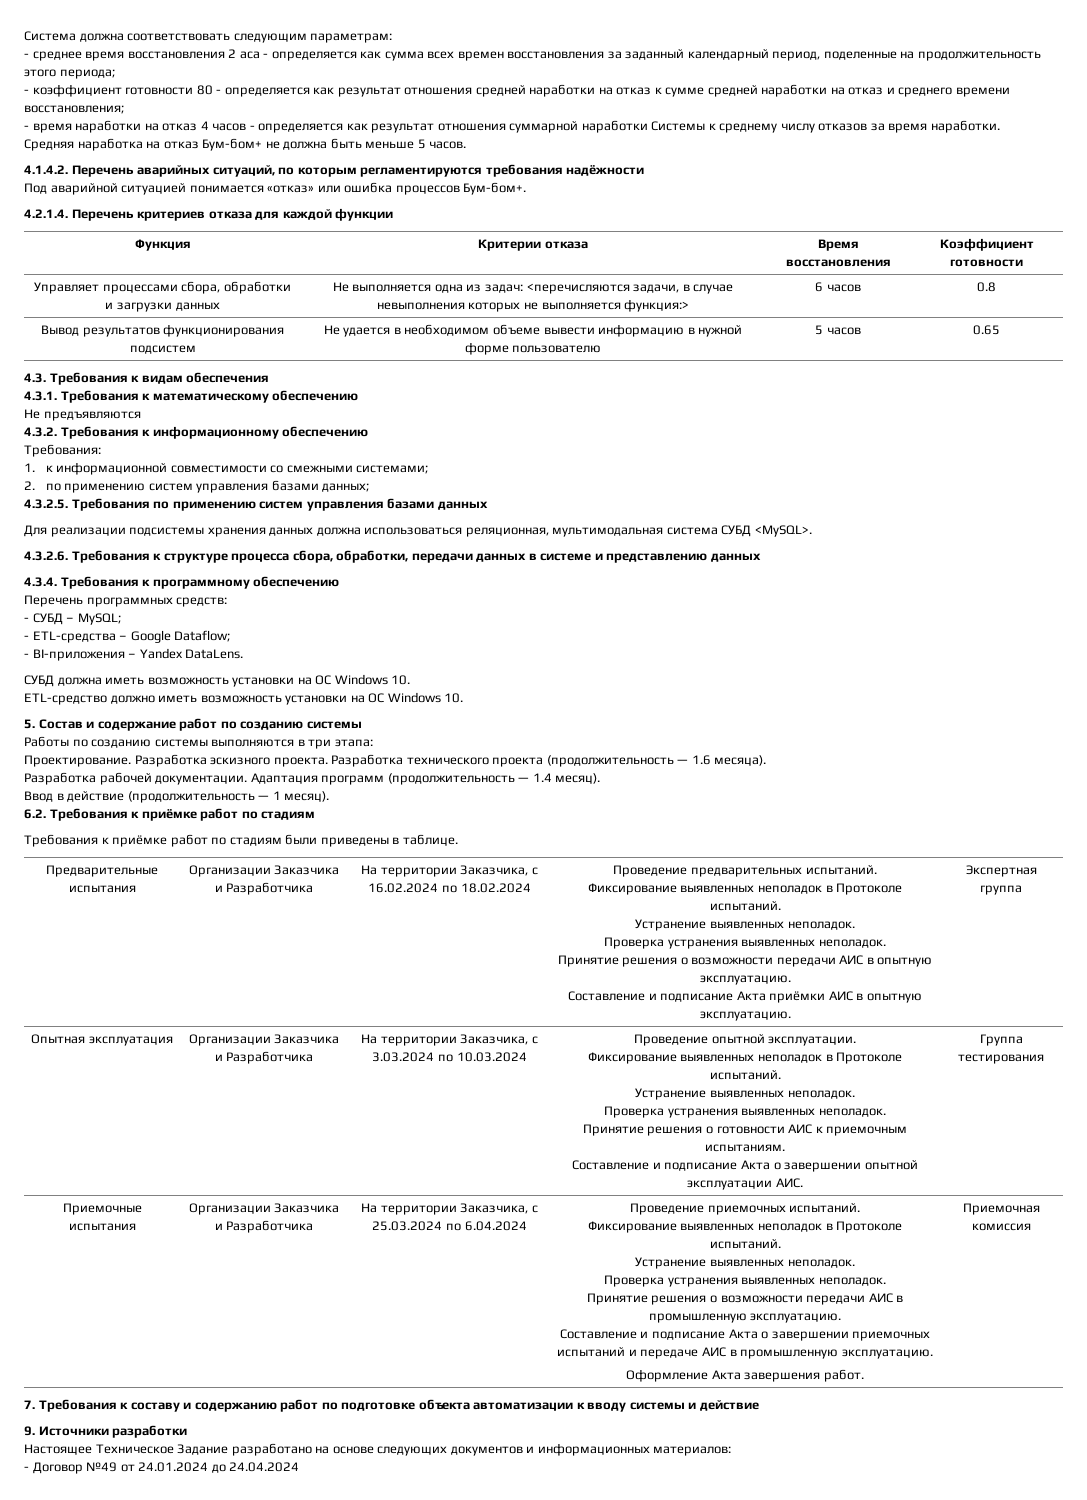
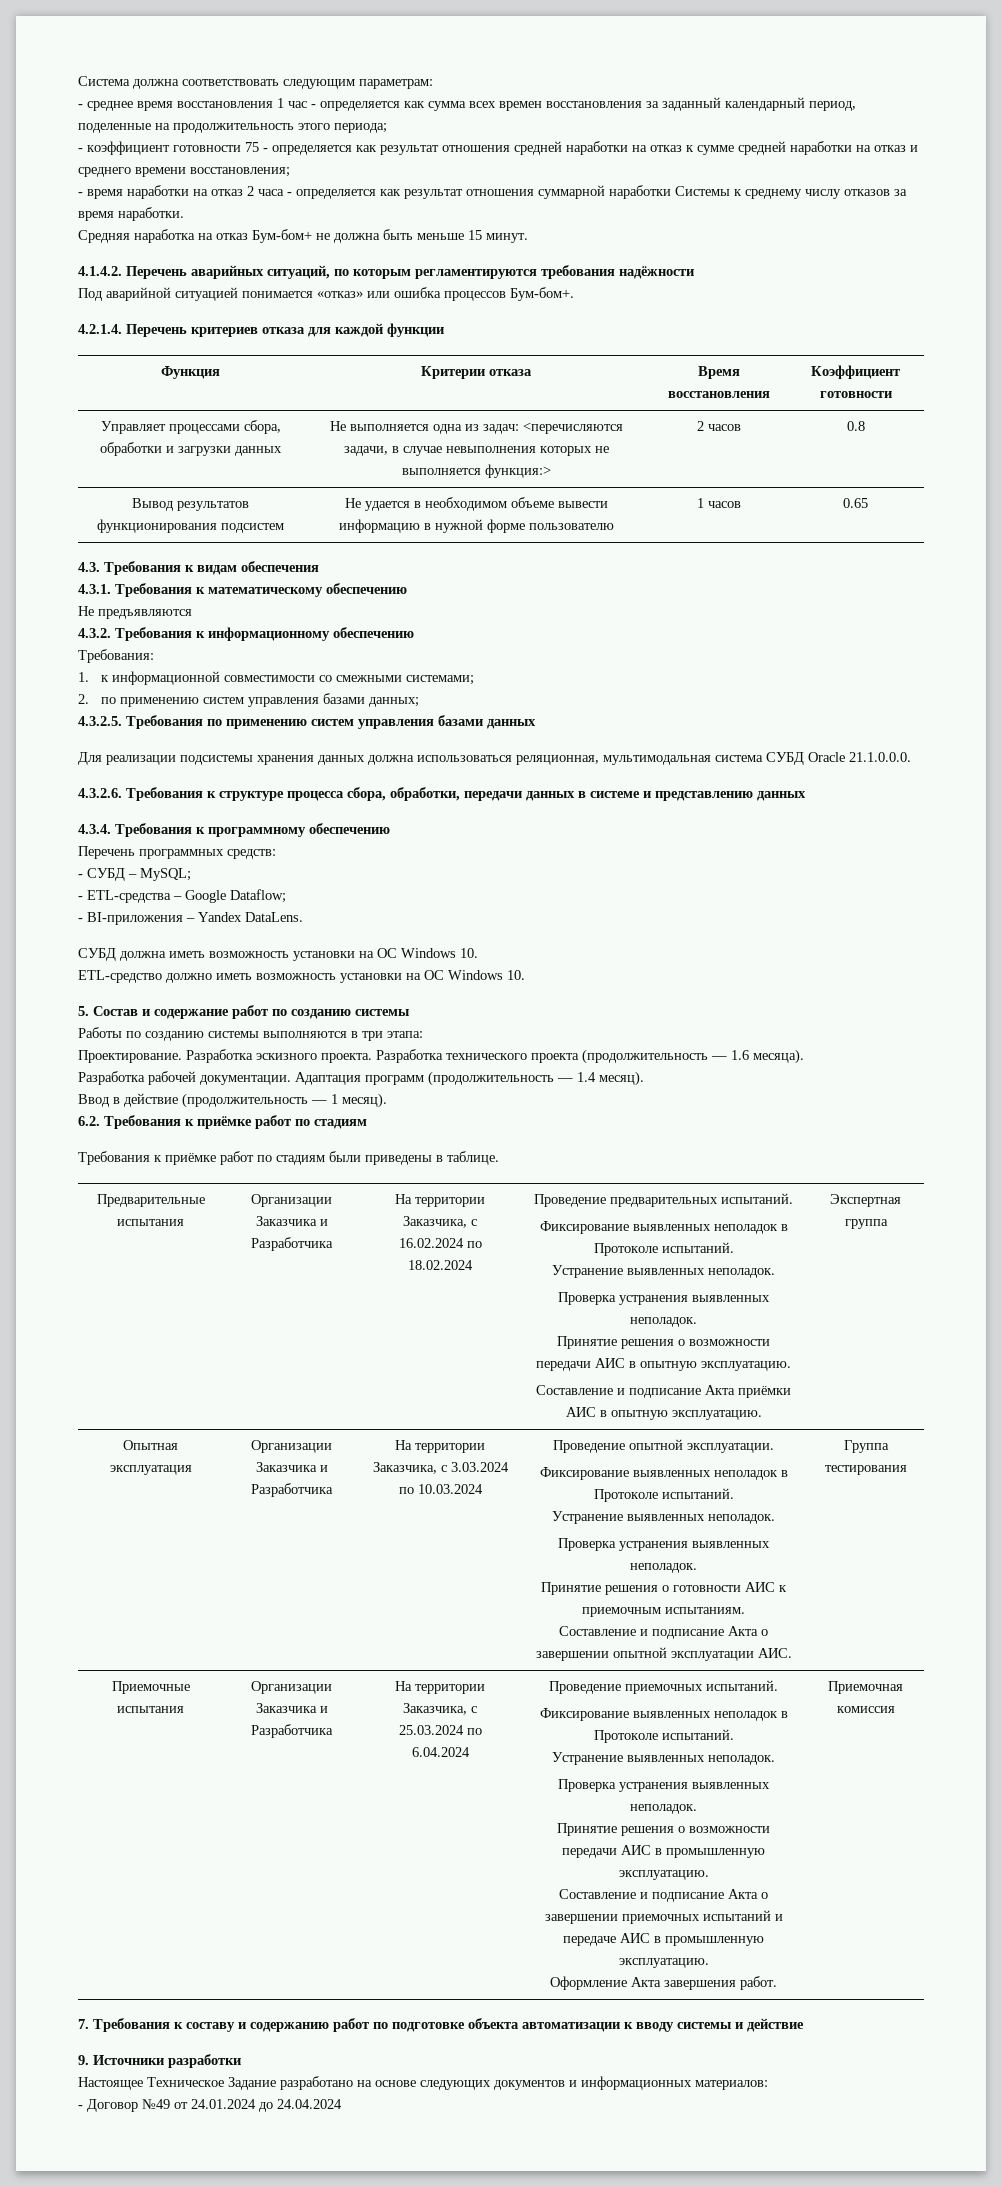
[228,49,260,59] 2 аса -> [277,98,307,108] 1 час
[196,85,213,95] 80 -> [245,142,259,152] 75
[200,121,247,131] 4 часов -> [247,186,284,196] 2 часа
[417,139,467,149] 5 часов. -> [468,230,528,243] 15 минут.
[815,282,824,292] 6 -> [696,421,704,431] 2
[815,325,824,335] 5 -> [696,498,704,508] 1
[754,525,812,537] <MySQL>. -> [808,752,911,762] Oracle 21.1.0.0.0.

